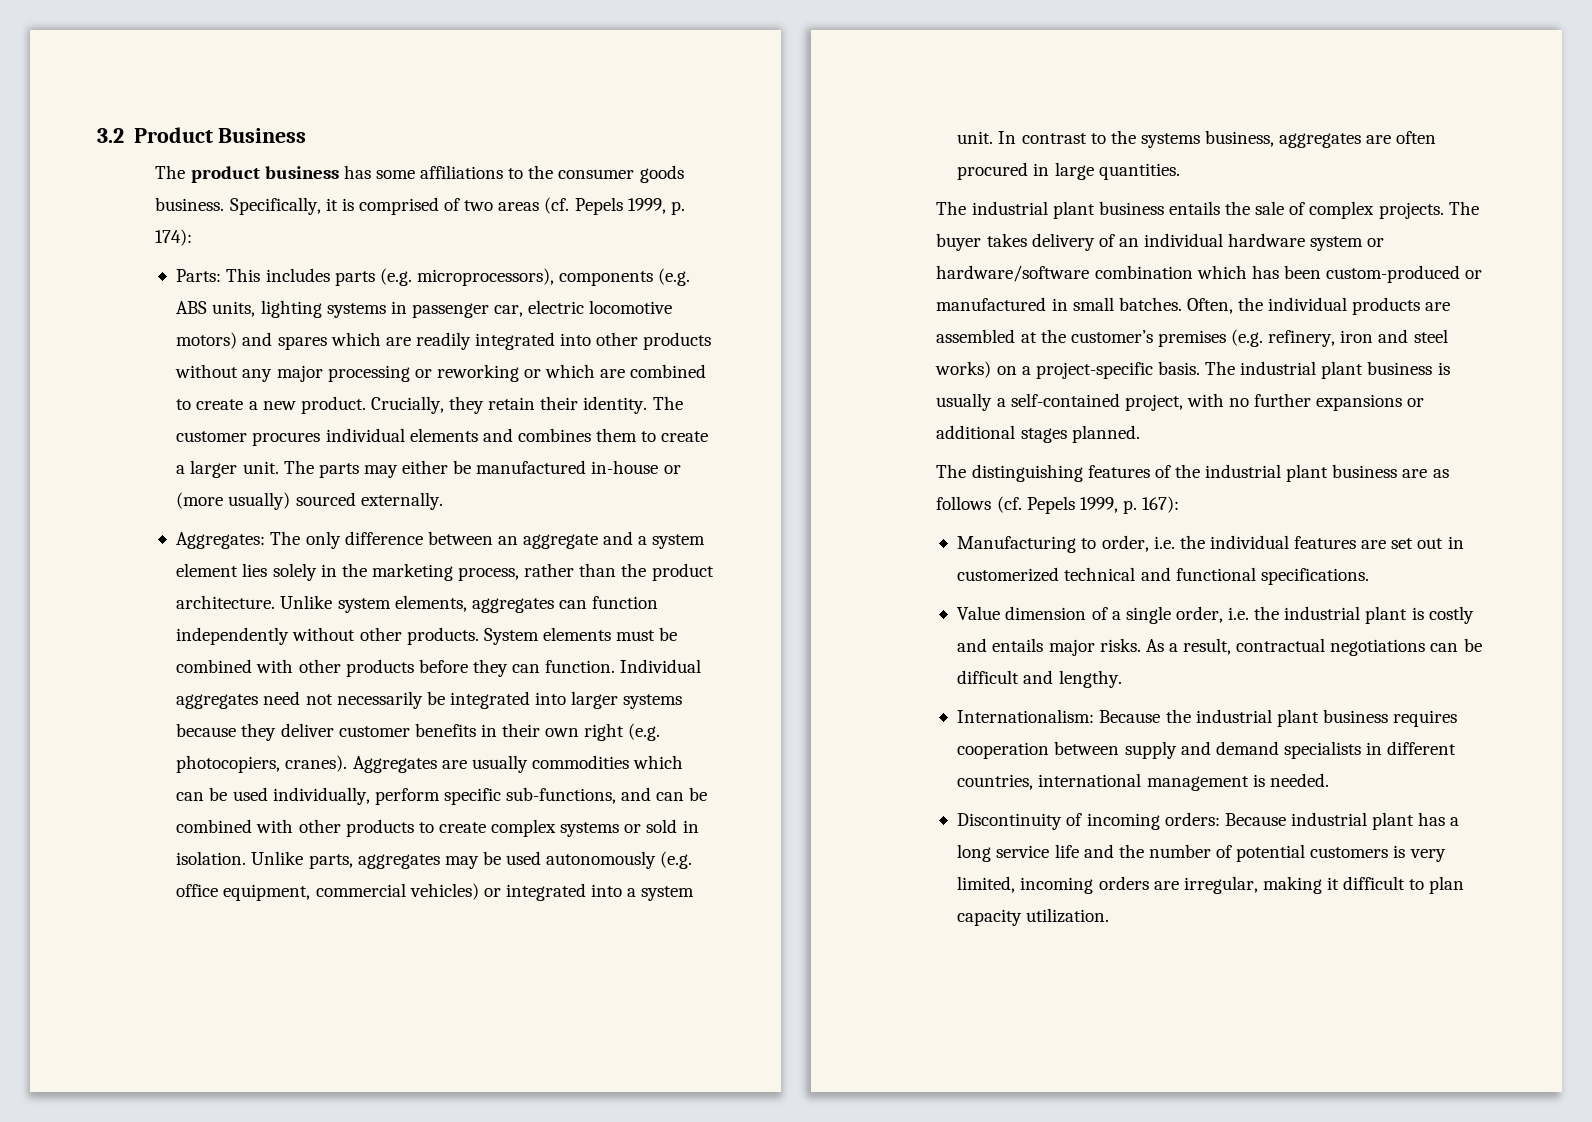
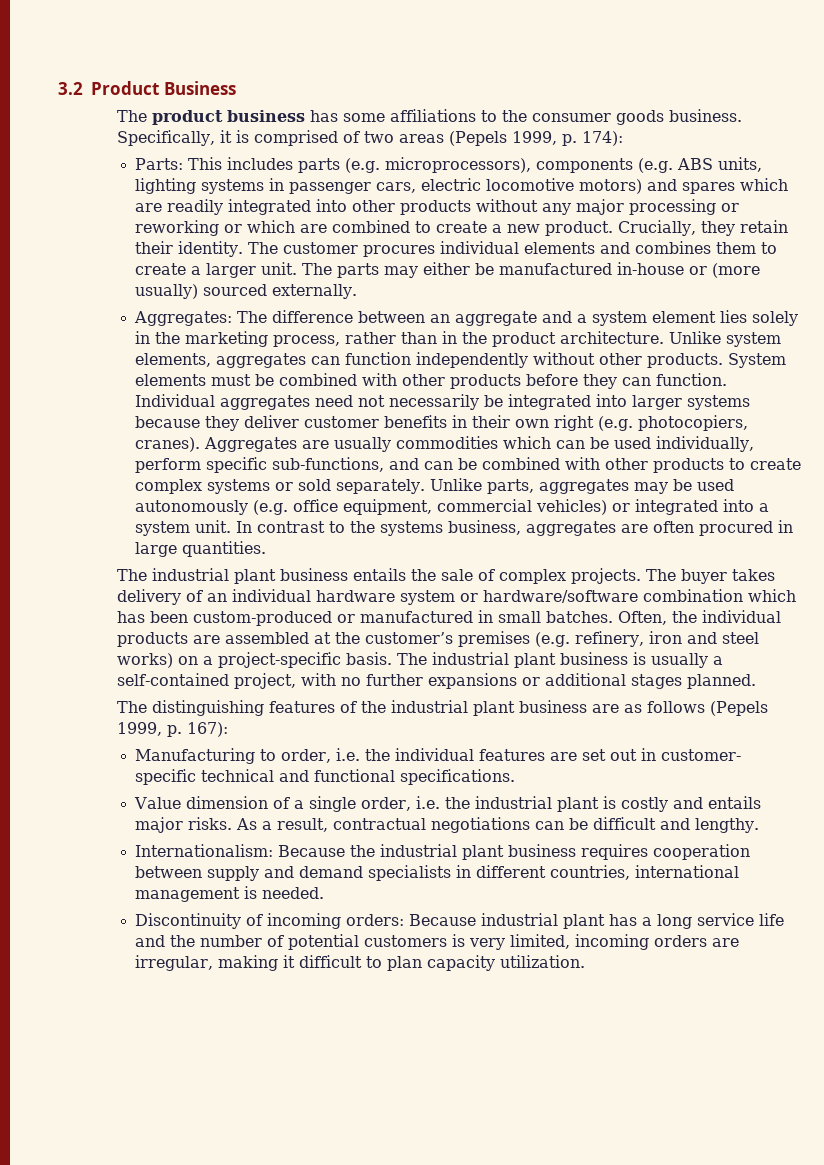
[544,197,623,215] (cf. Pepels -> [449,131,508,146] (Pepels
[494,305,524,317] car, -> [375,182,416,193] cars,
[305,531,341,549] only -> (267, 317) none
(617, 570) none -> [441,331,457,344] in
[682,820,699,833] [176,851,247,865] in isolation. -> [335,479,425,494] separately.
[996,496,1075,514] (cf. Pepels -> [710,701,769,716] (Pepels
[957,567,1060,582] customerized -> [660,749,741,761] [134,769,196,785] customer- specific

